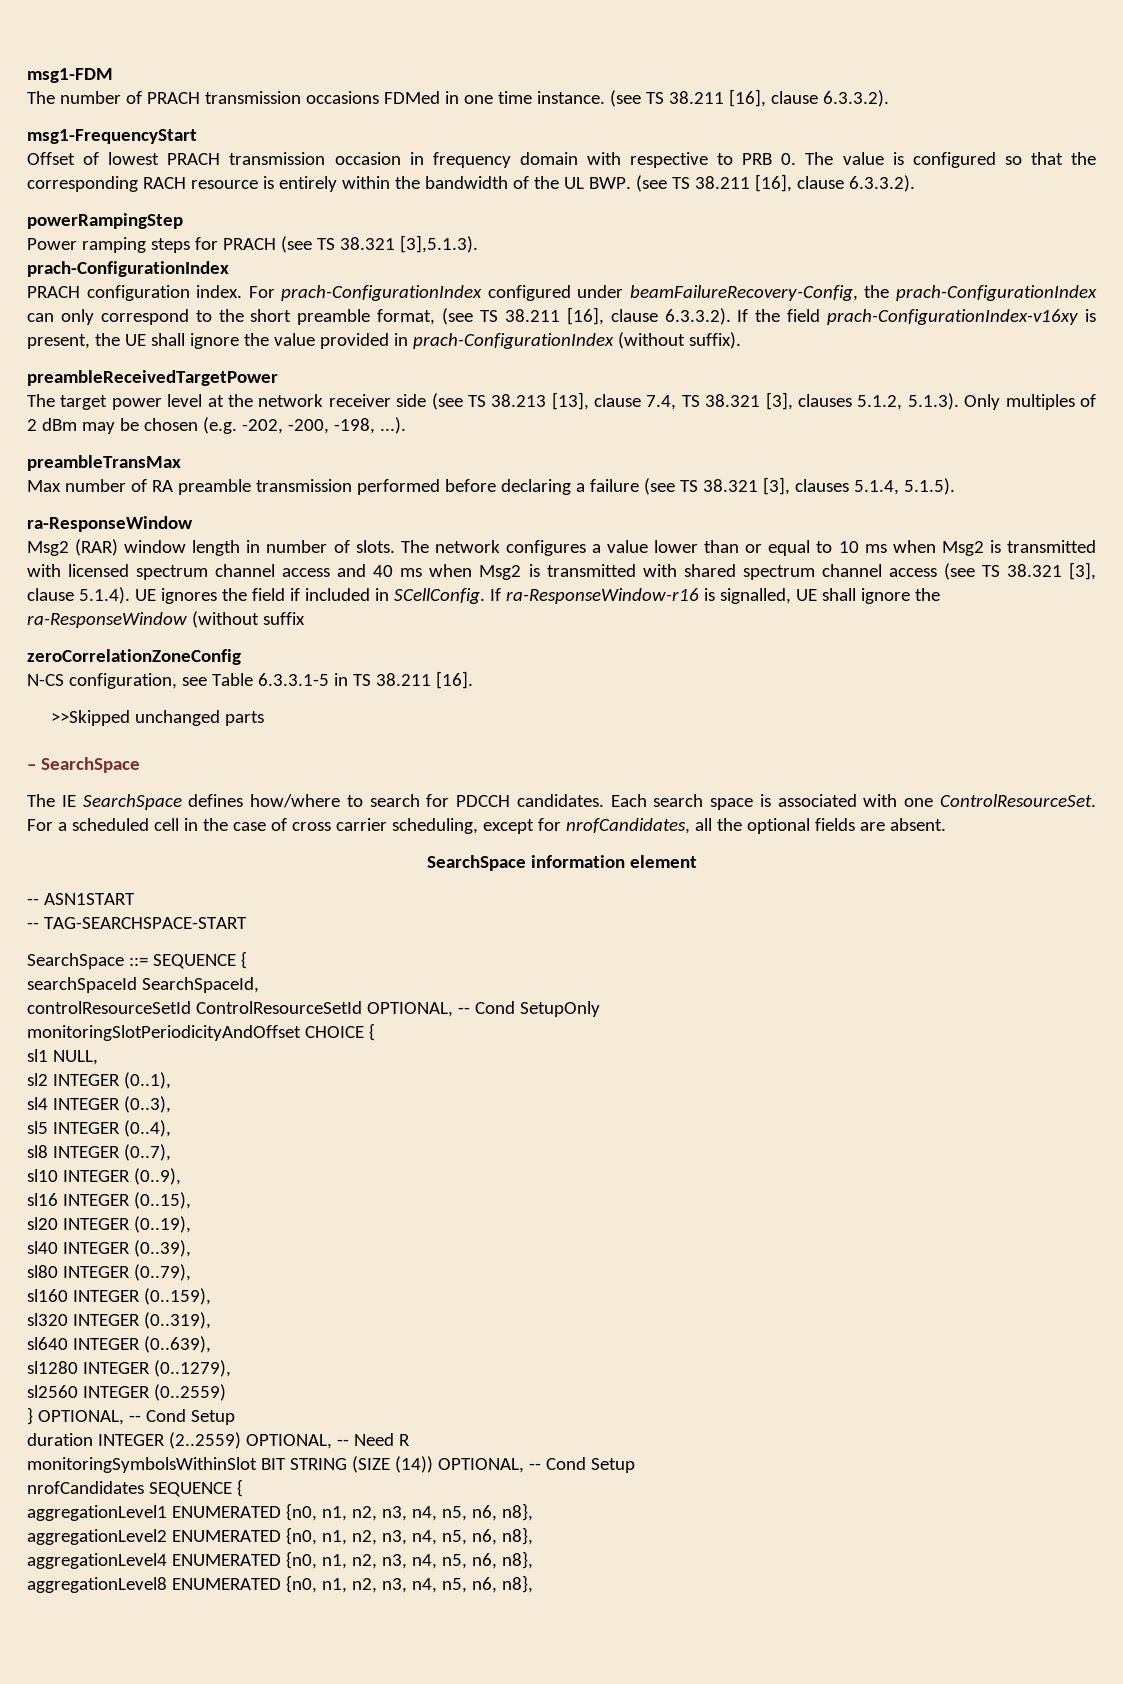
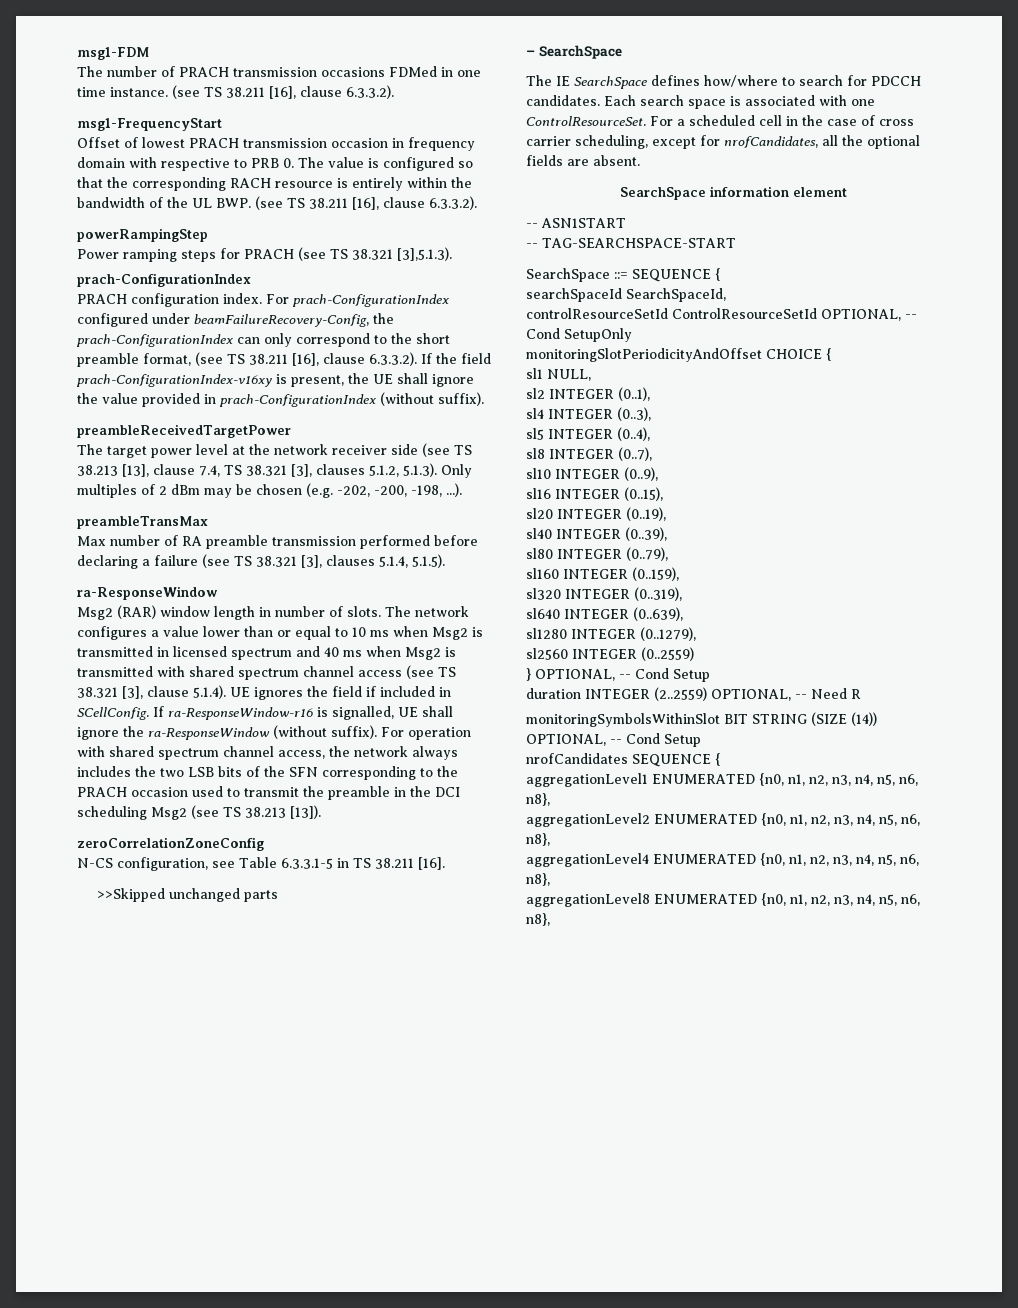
[27,564,61,577] with -> [157,647,169,657] in
[215,564,331,577] channel access -> (292, 654) none
[262,612,305,625] suffix -> [331,725,471,740] [77,746,458,760] [77,766,458,780] [77,786,460,800] [77,805,321,820] suffix). For operation with shared spectrum channel access, the network always includes the two LSB bits of the SFN corresponding to the PRACH occasion used to transmit the preamble in the DCI scheduling Msg2 (see TS 38.213 [13]).

